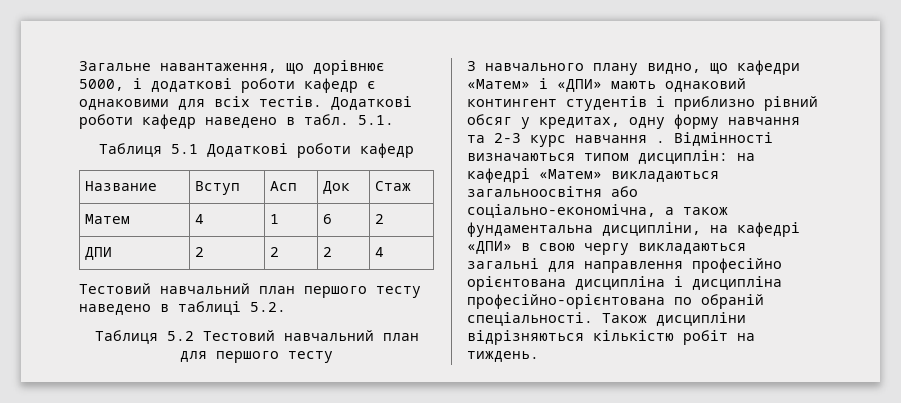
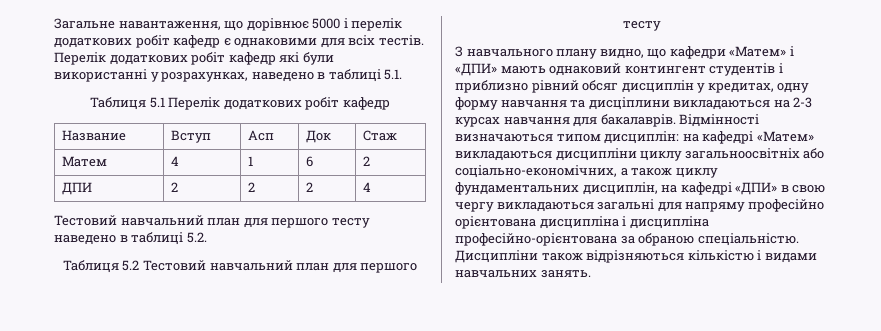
[79,78,295,93] 5000, і додаткові роботи -> [312,18,403,31] [54,35,170,48] 5000 і перелік додаткових робіт
[331,96,412,110] [79,114,349,129] Додаткові роботи кафедр наведено в табл. -> [54,52,334,65] [54,69,381,82] Перелік додаткових робіт кафедр які були використанні у розрахунках, наведено в таблиці
[207,143,351,158] Додаткові роботи -> [168,97,340,110] Перелік додаткових робіт
(295, 290) none -> [243,218,268,228] для
(512, 119) none -> [621,80,694,93] дисциплін
[494,133,665,147] 2-3 курс навчання . -> [588,97,813,110] [455,114,676,127] дисціплини викладаються на 2-3 курсах навчання для бакалаврів.
[467,186,638,197] [467,204,728,218] [467,222,701,237] загальноосвітня або соціально-економічна, а також фундаментальна дисципліни, -> [555,148,825,161] [455,165,718,178] [455,182,658,195] дисципліни циклу загальноосвітніх або соціально-економічних, а також циклу фундаментальних дисциплін,
[584,261,683,273] направлення -> [685,202,746,212] напряму
[674,294,764,309] [467,312,746,326] [467,330,755,345] [467,351,539,362] по обраній спеціальності. Також дисципліни відрізняються кількістю робіт на тиждень. -> [620,233,799,246] [455,250,817,263] [455,270,591,278] за обраною спеціальністю. Дисципліни також відрізняються кількістю і видами навчальних занять.

